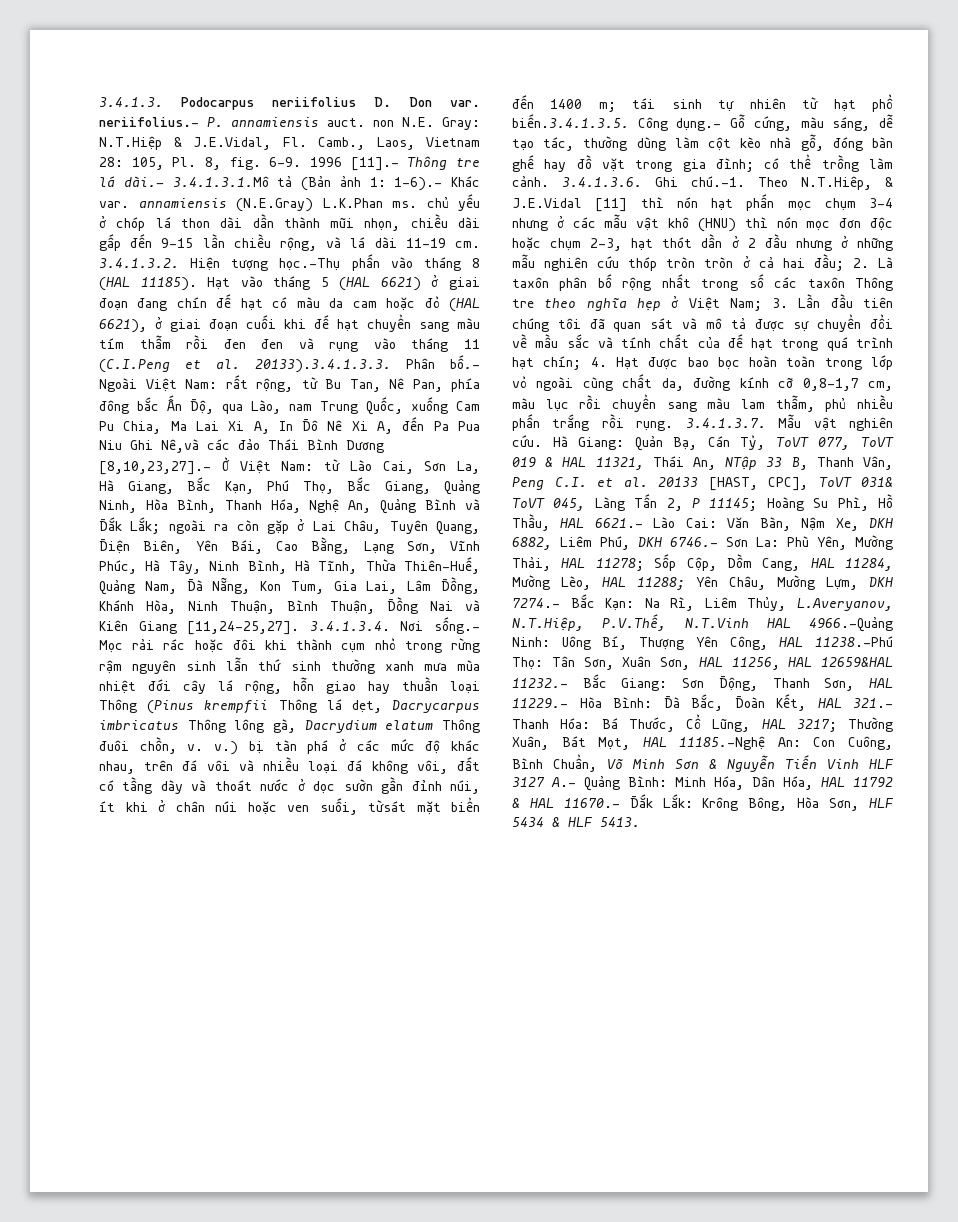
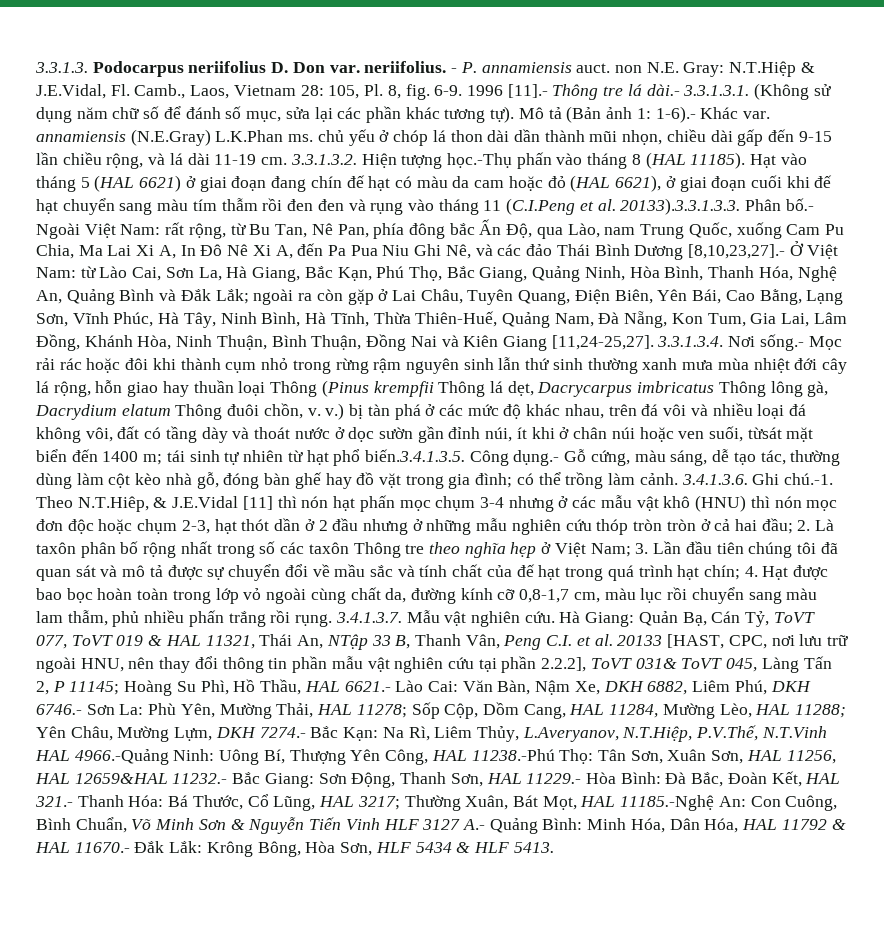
[99,97,163,107] 3.4.1.3. -> [35,62,88,73] 3.3.1.3.
[99,117,199,127] neriifolius.- -> [364,61,458,73] neriifolius. -
[172,176,269,187] 3.4.1.3.1.Mô -> [683,83,831,100] [36,106,544,123] 3.3.1.3.1. (Không sử dụng năm chữ số để đánh số mục, sửa lại các phần khác tương tự). Mô
[99,258,179,268] 3.4.1.3.2. -> [290,154,357,165] 3.3.1.3.2.
[255,359,391,373] 20133).3.4.1.3.3. -> [620,198,741,215] 20133).3.3.1.3.3.
[161,439,199,453] Nê,và -> [445,244,493,259] Nê, và
[309,621,390,631] 3.4.1.3.4. -> [657,336,724,347] 3.3.1.3.4.
[768,477,808,491] CPC], -> [728,634,848,649] [36,656,587,673] CPC, nơi lưu trữ ngoài HNU, nên thay đổi thông tin phần mẫu vật nghiên cứu tại phần 2.2.2],

